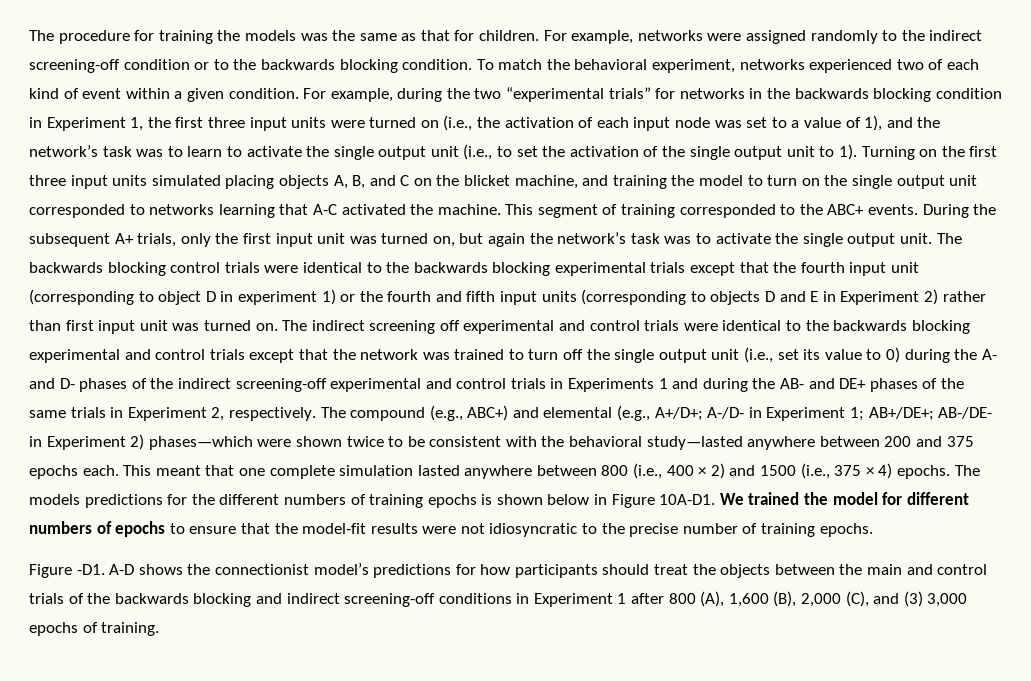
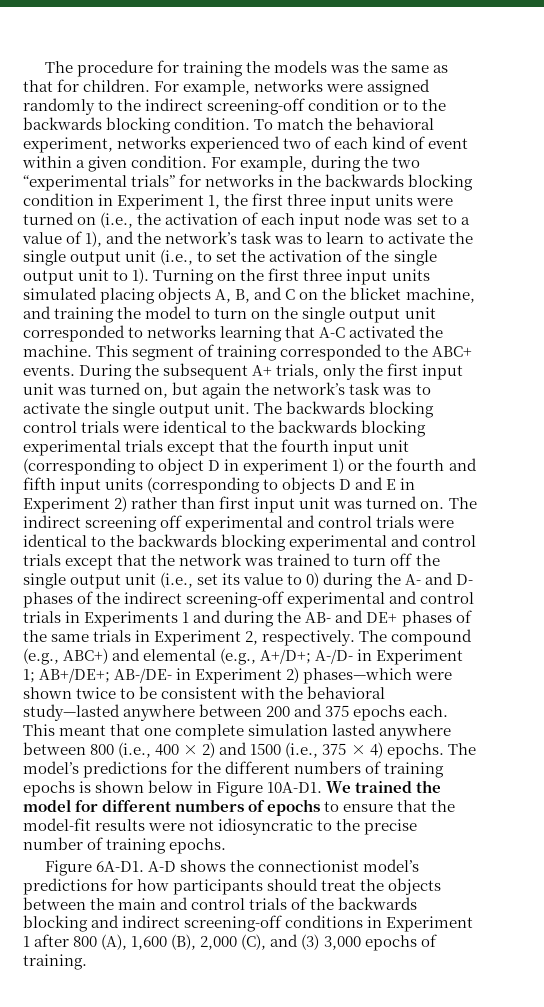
[29,494,80,505] models -> [23,761,79,774] model’s
[76,564,105,575] -D1. -> [95,861,144,872] 6A-D1.

